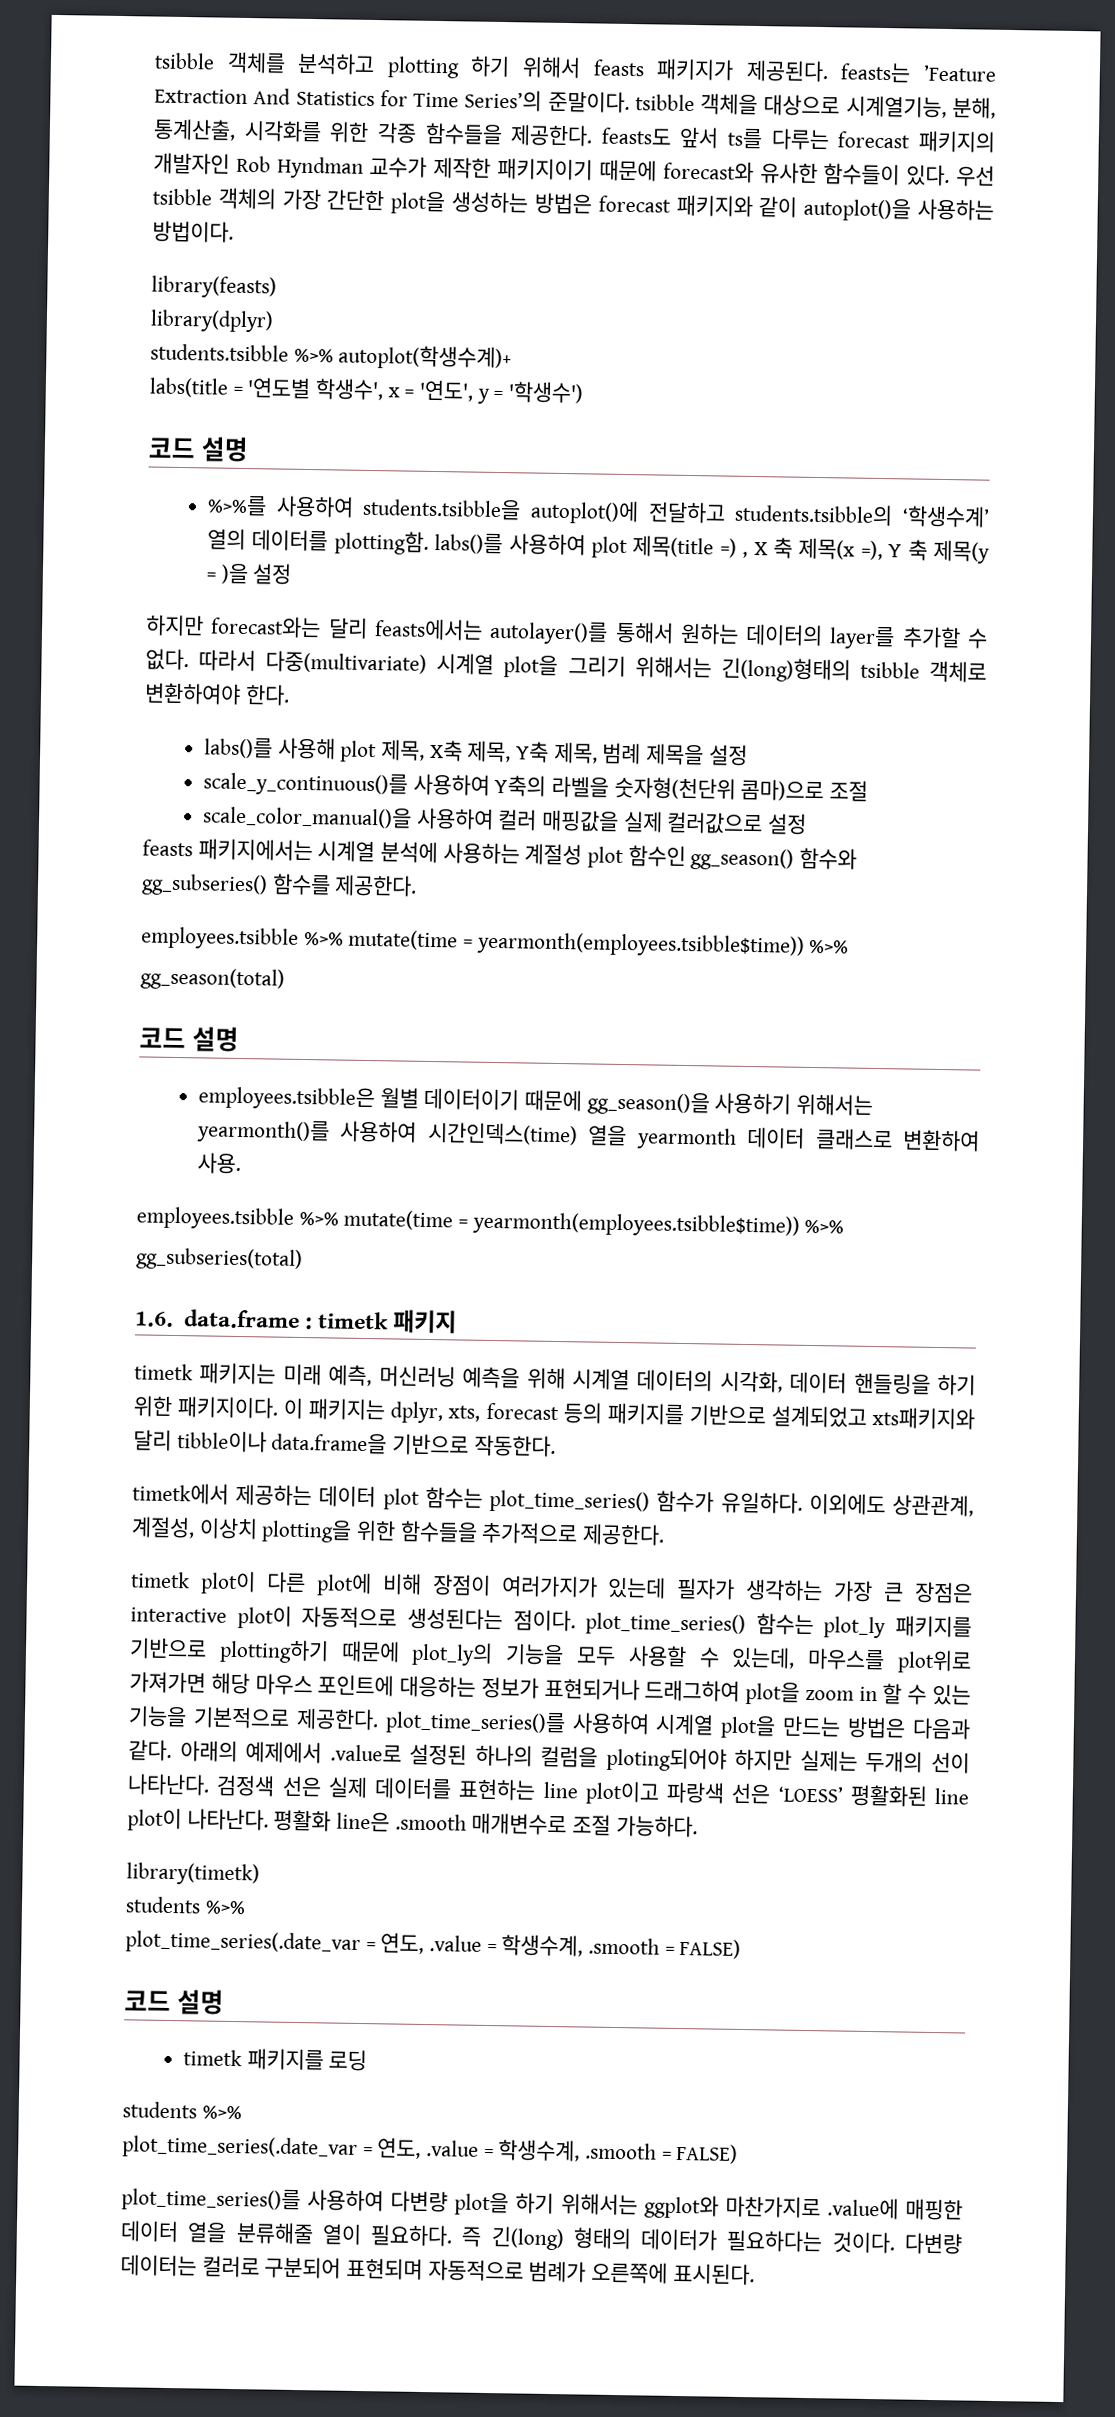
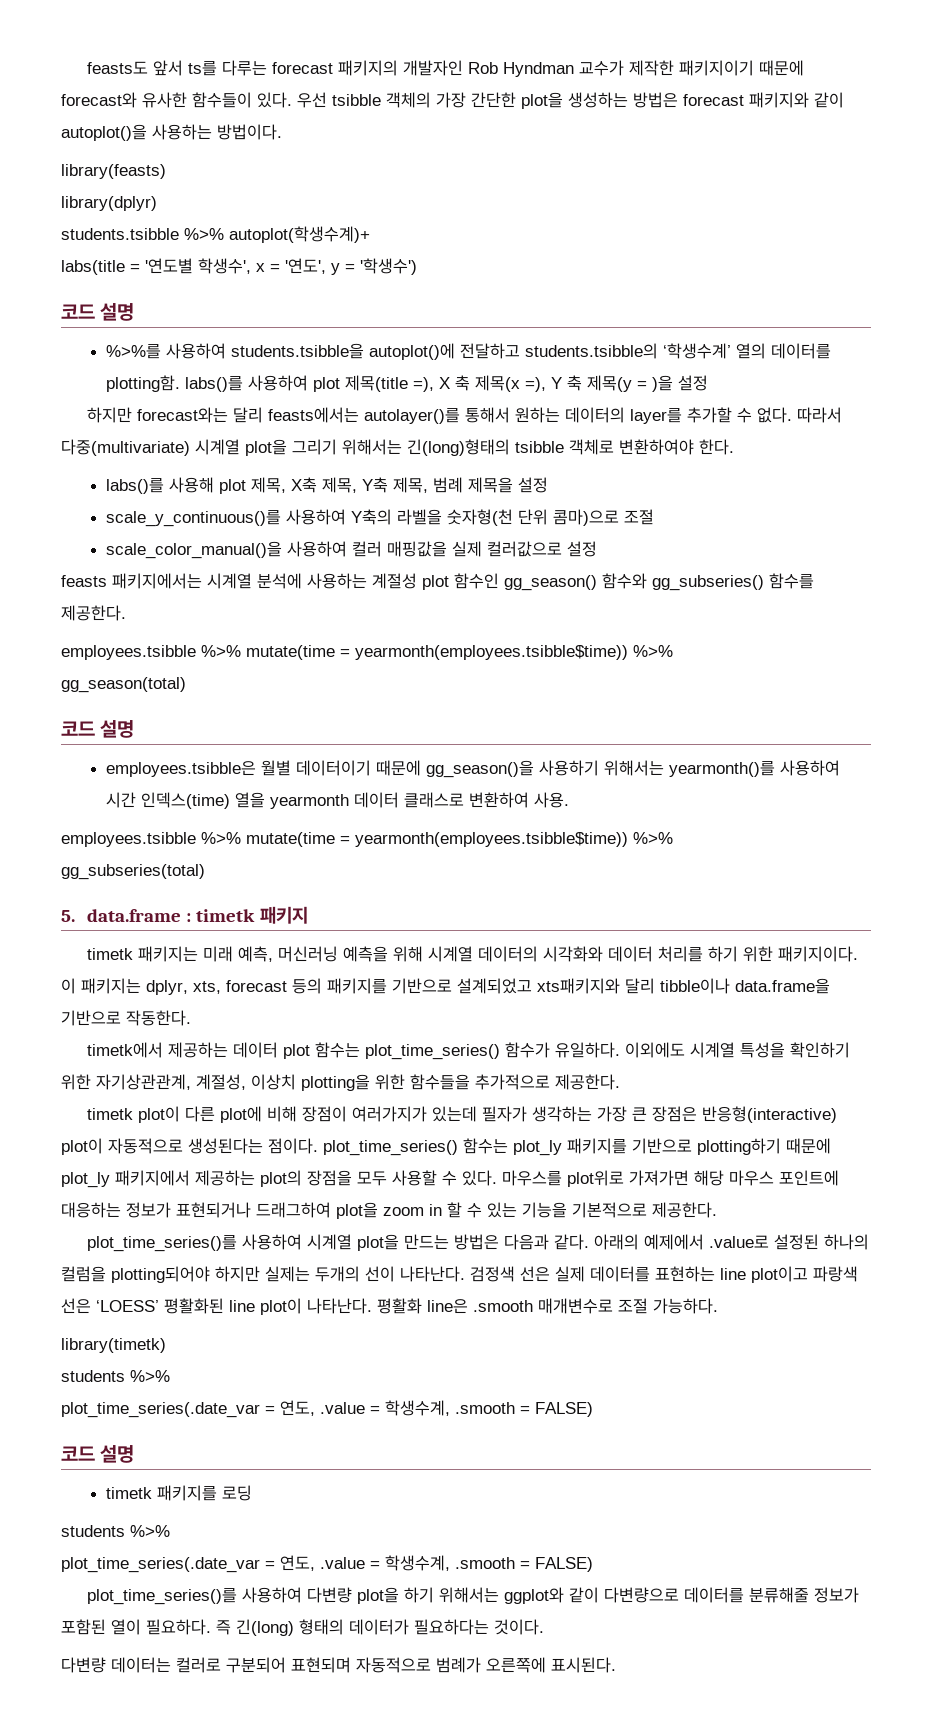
[154,51,998,83] [154,88,996,119] [153,118,594,147] tsibble 객체를 분석하고 plotting 하기 위해서 feasts 패키지가 제공된다. feasts는 ’Feature Extraction And Statistics for Time Series’의 준말이다. tsibble 객체을 대상으로 시계열기능, 분해, 통계산출, 시각화를 위한 각종 함수들을 제공한다. -> (86, 67) none
[719,538,749,558] =) , -> [412,377,434,392] =),
[613,776,736,800] 숫자형(천단위 -> [446,509,548,526] 숫자형(천 단위
[427,1121,578,1146] 시간인덱스(time) -> [105,792,230,809] 시간 인덱스(time)
[135,1311,174,1327] 1.6. -> [61,910,75,922] 5.
[719,1370,931,1395] 시각화, 데이터 핸들링을 -> [542,946,703,962] 시각화와 데이터 처리를
[891,1494,974,1517] 상관관계, -> [689,1042,850,1058] [61,1074,191,1090] 시계열 특성을 확인하기 위한 자기상관관계,
[130,1607,227,1623] interactive -> [701,1106,837,1123] 반응형(interactive)
[411,1641,565,1667] plot_ly의 기능을 -> [61,1170,352,1188] plot_ly 패키지에서 제공하는 plot의 장점을
[731,1646,796,1669] 있는데, -> [462,1170,497,1186] 있다.
(379, 1719) none -> (717, 1210) //
[605,1746,727,1772] ploting되어야 -> [111,1266,210,1283] plotting되어야
[724,2195,963,2221] [120,2220,314,2245] 마찬가지로 .value에 매핑한 데이터 열을 분류해줄 -> [568,1587,859,1603] [61,1619,106,1635] 같이 다변량으로 데이터를 분류해줄 정보가 포함된
(895, 2242) none -> (544, 1627) //

